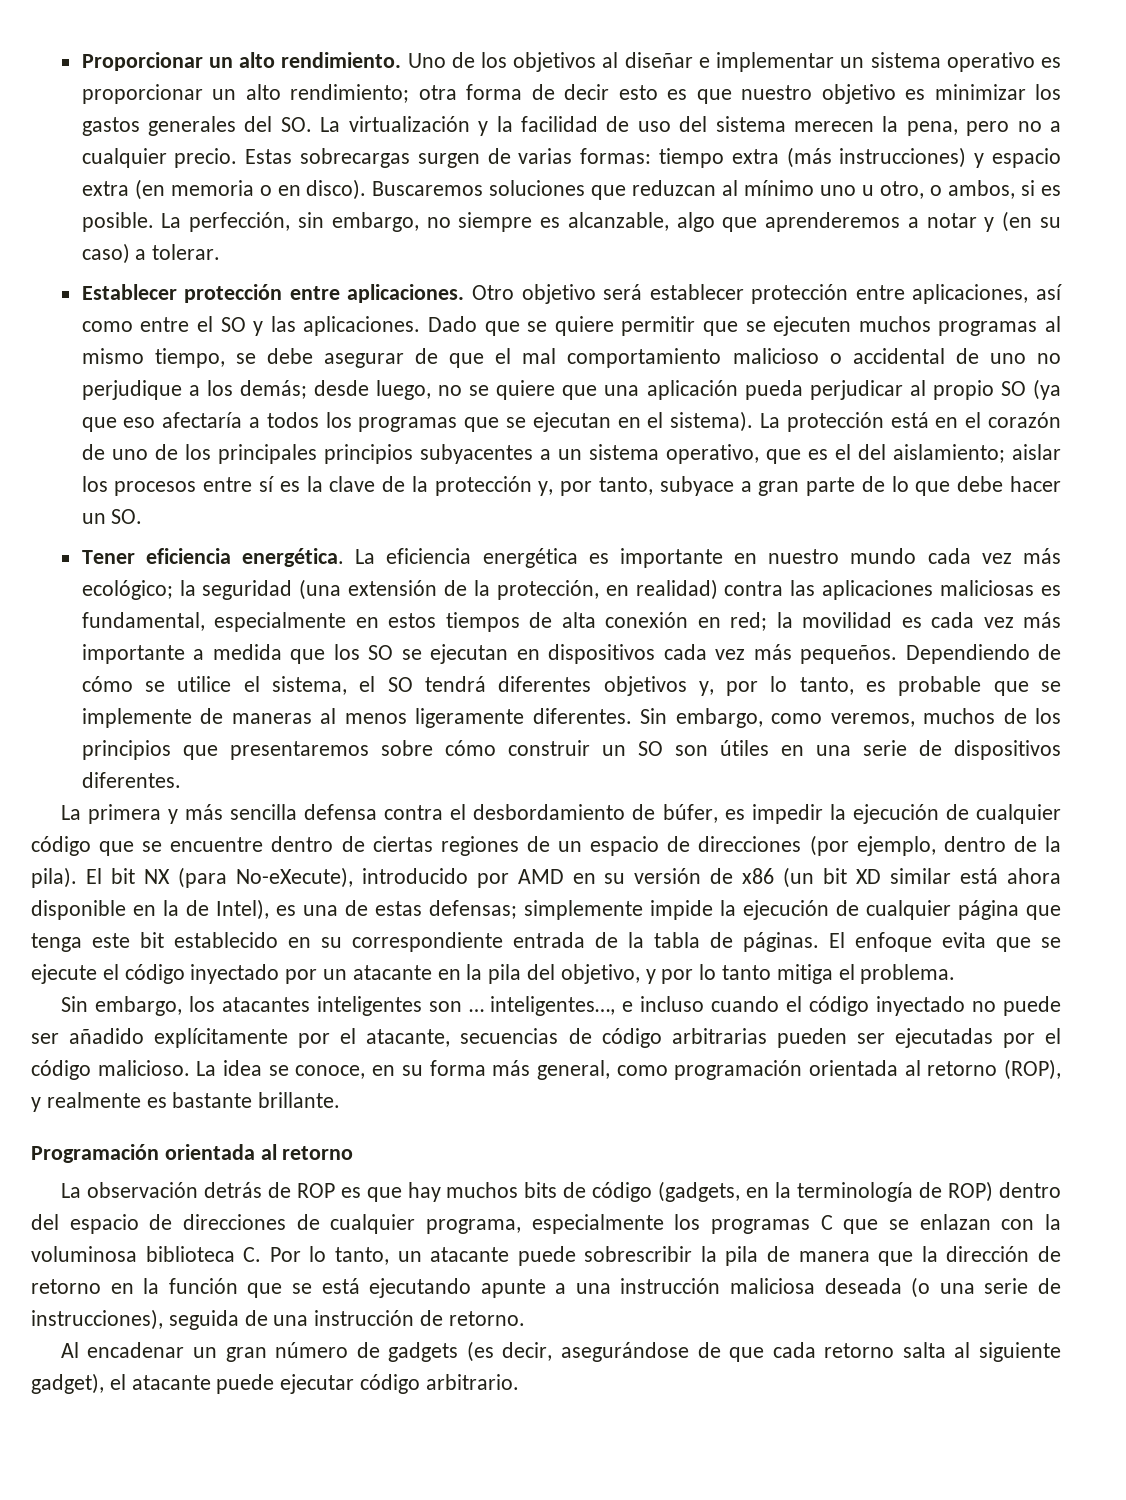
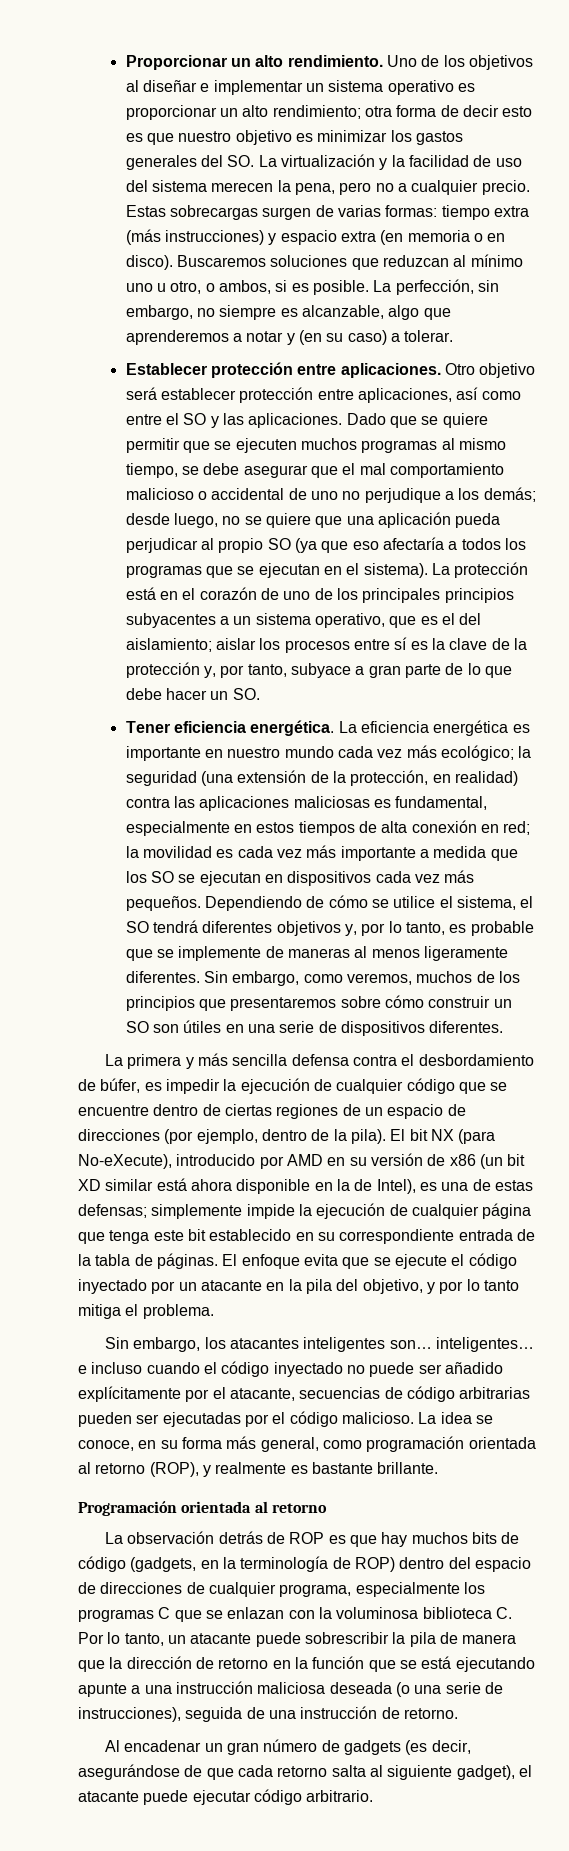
[415,348,439,364] de -> (308, 471) none
[428,996,616,1016] son … inteligentes…, -> [389,1337,534,1352] son… inteligentes…

